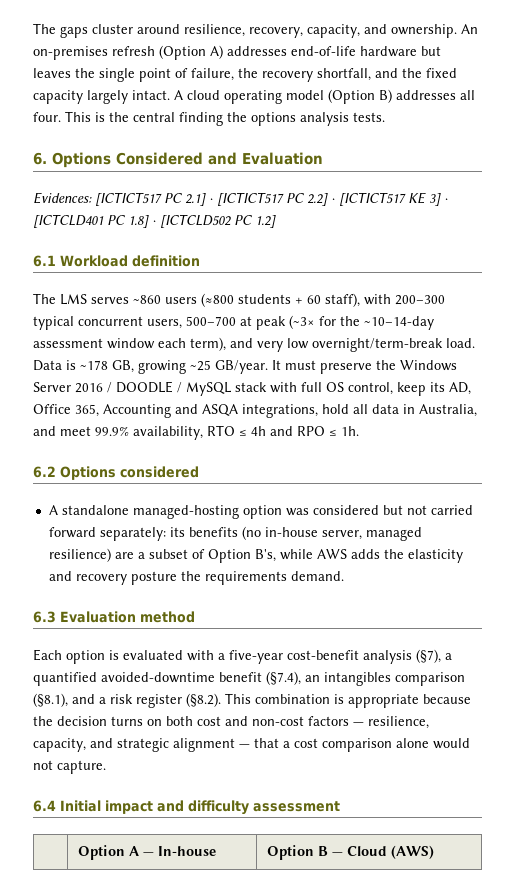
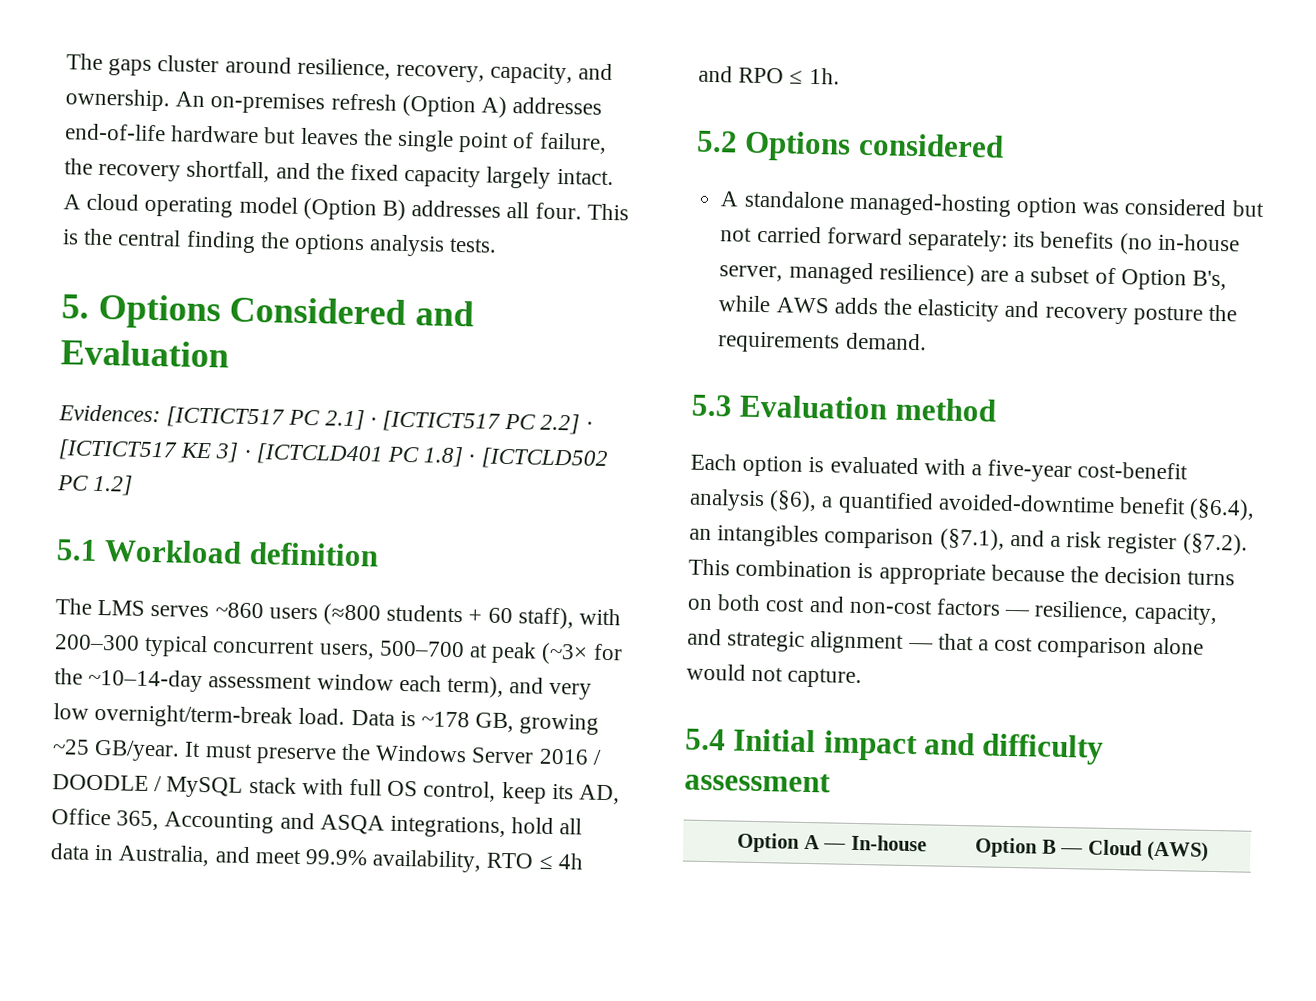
[33,152,47,165] 6. -> [61,294,89,319] 5.
[33,255,56,267] 6.1 -> [56,539,98,561] 5.1
[33,466,56,478] 6.2 -> [696,130,738,153] 5.2
[33,611,56,623] 6.3 -> [691,394,733,417] 5.3
[416,649,441,663] (§7), -> [769,490,818,513] (§6),
[266,671,301,685] (§7.4), -> [1189,498,1256,521] (§6.4),
[33,693,68,707] (§8.1), -> [939,528,1005,551] (§7.1),
[186,693,221,707] (§8.2). -> [1182,533,1248,556] (§7.2).
[33,800,56,812] 6.4 -> [685,728,726,751] 5.4

